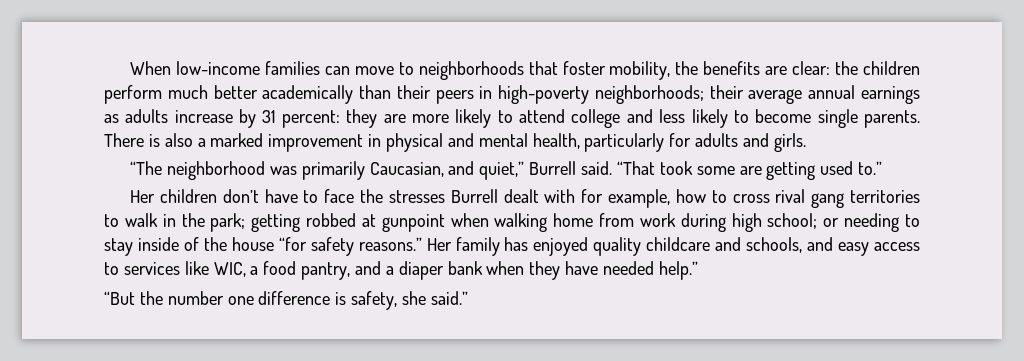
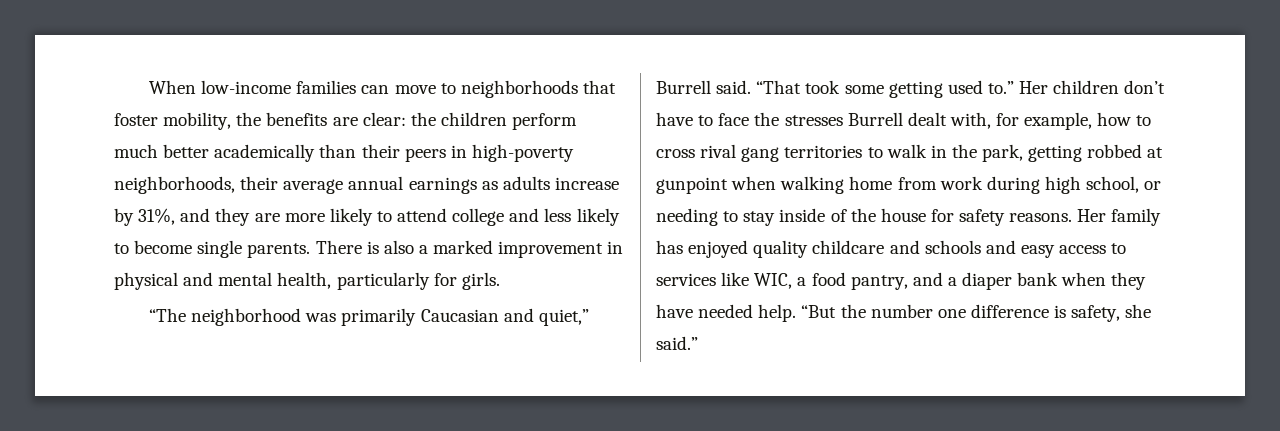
[594,85,704,104] neighborhoods; -> [114,176,235,194] neighborhoods,
[262,110,340,128] 31 percent: -> [138,208,211,225] 31%, and
[695,133,770,147] adults and -> (457, 279) none
[369,162,444,177] Caucasian, -> [420,309,499,322] Caucasian
[739,166,762,175] are -> (884, 89) none
(883, 168) // -> (1014, 87) none
[544,189,576,203] with -> [949,112,991,129] with,
[210,213,246,232] park; -> [982,144,1024,162] park,
[767,213,818,229] school; -> [1086,176,1140,193] school,
[278,237,422,256] “for safety reasons.” -> [930,209,1073,226] for safety reasons.
[746,237,803,253] schools, -> [924,240,981,254] schools
[658,261,698,280] help.” // -> [758,304,797,322] help.

